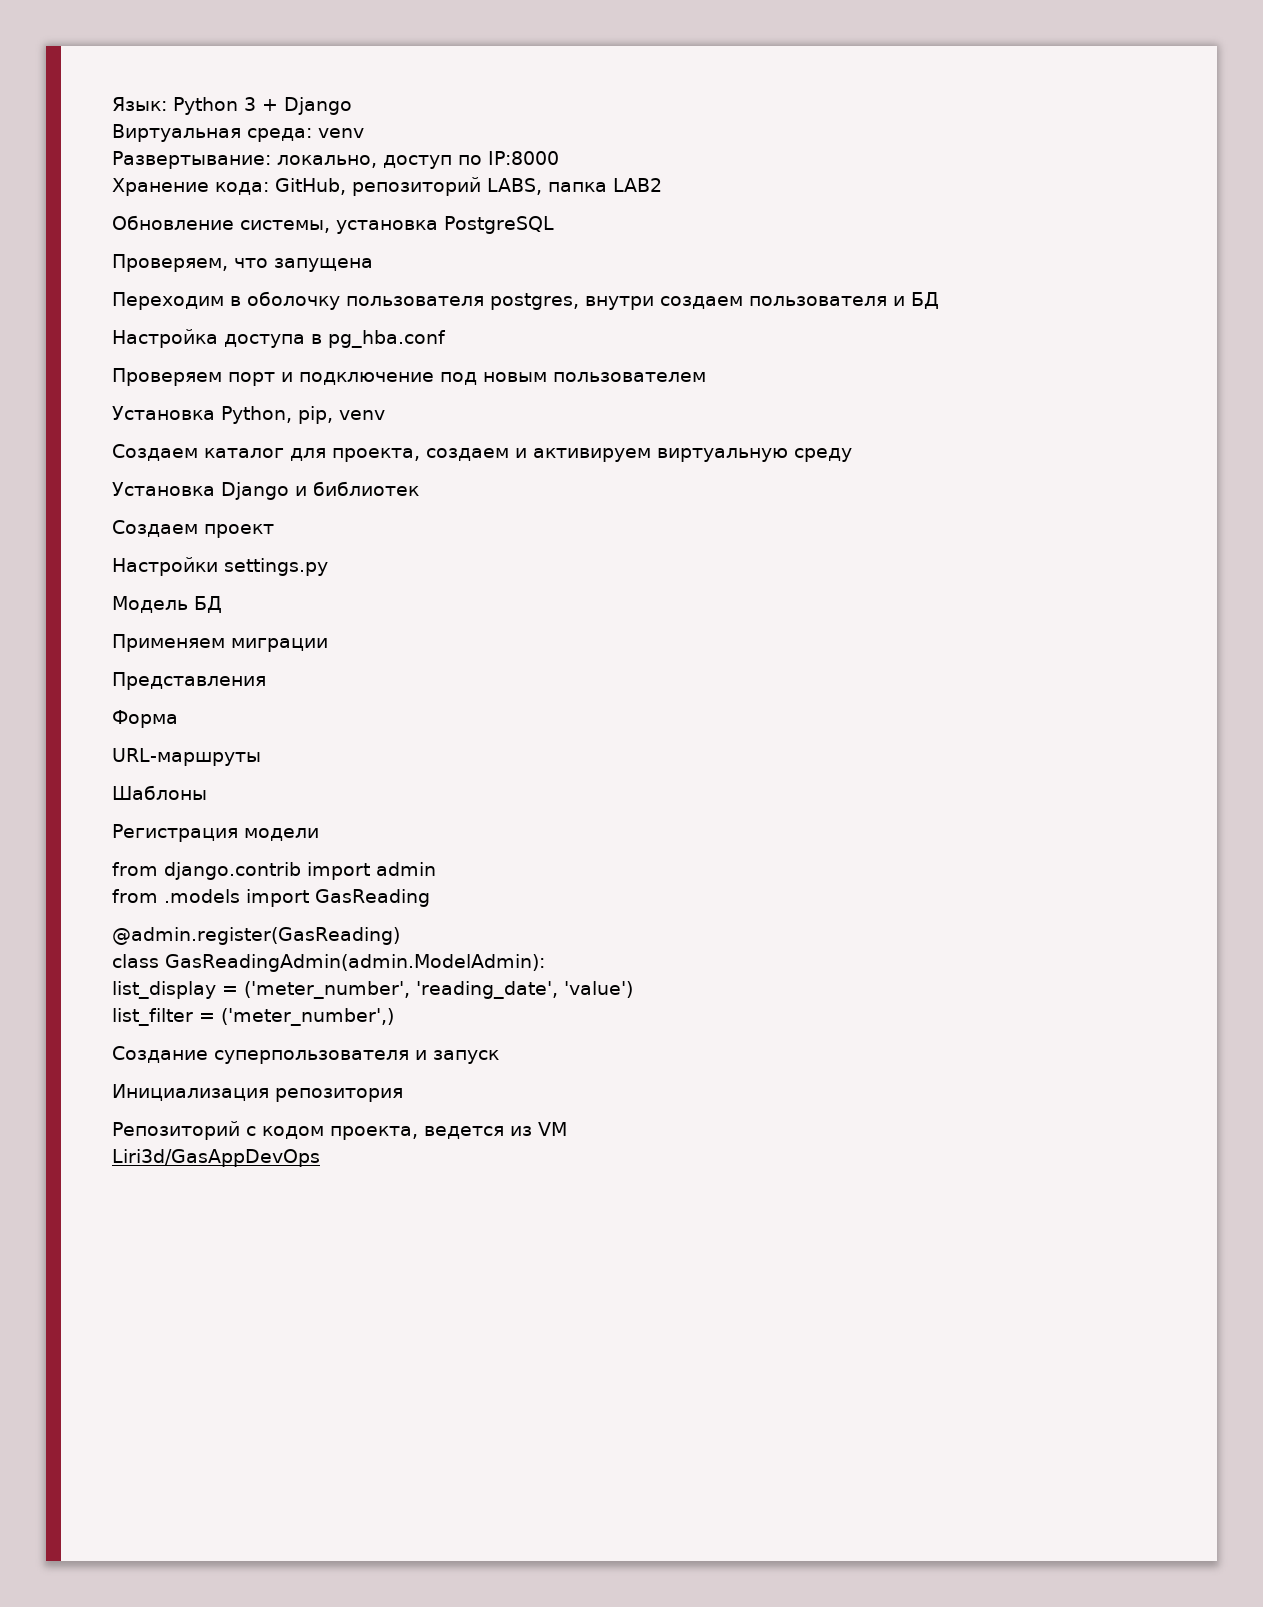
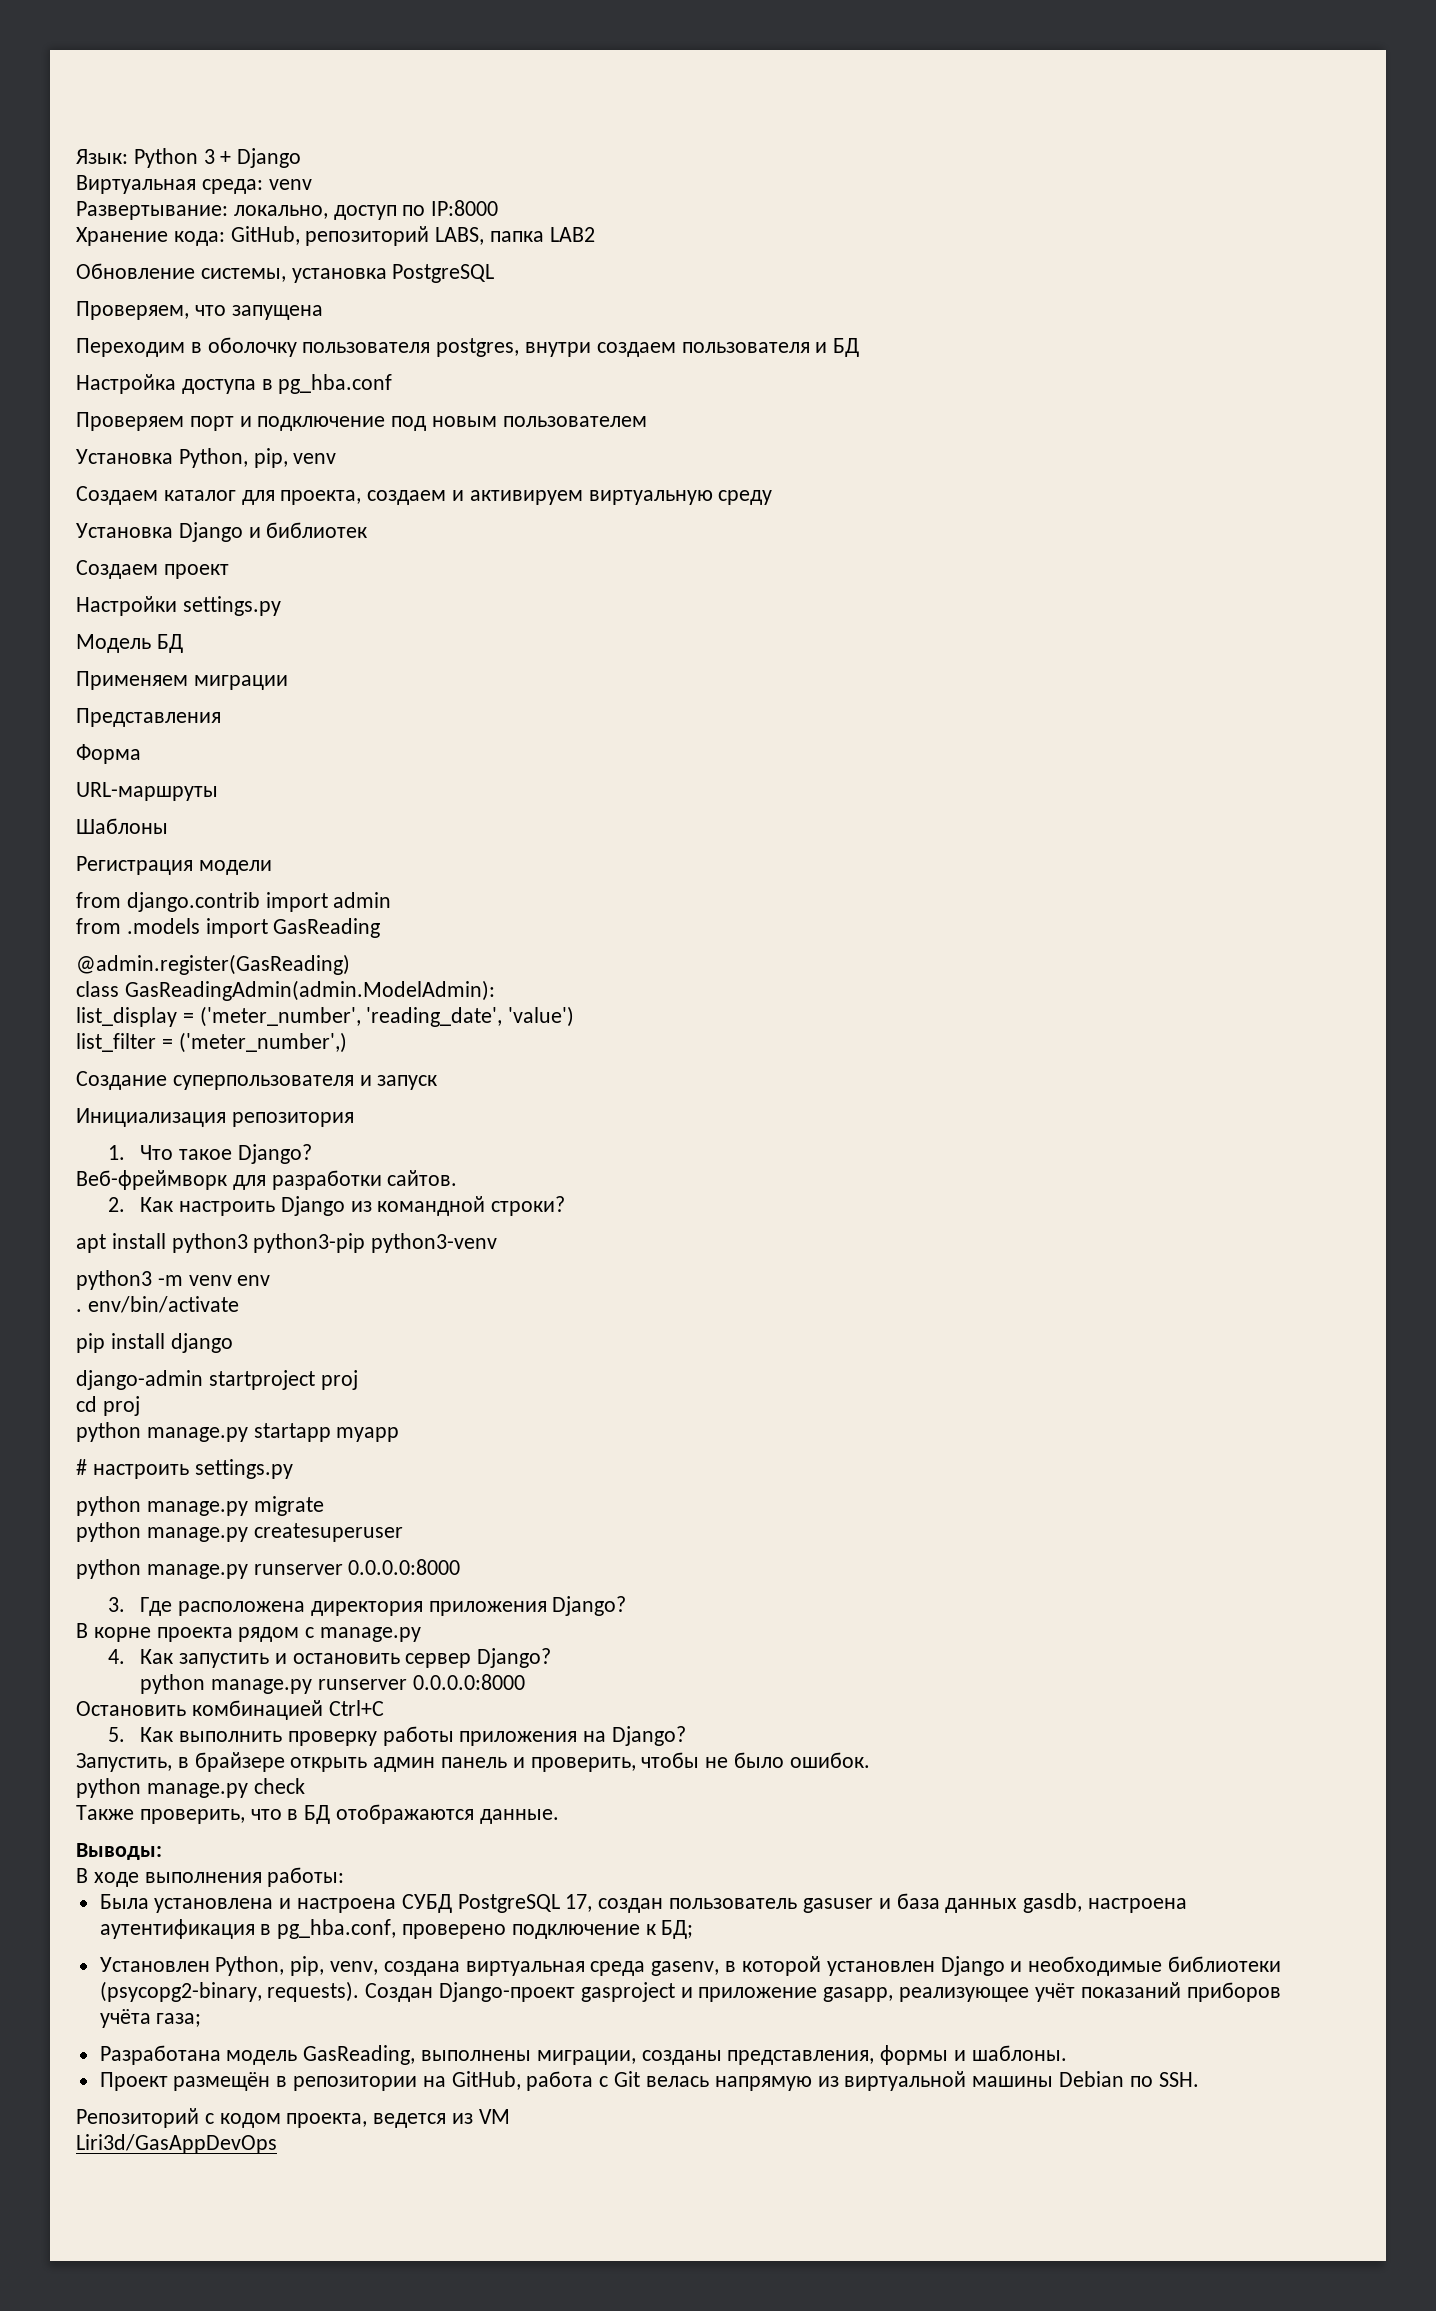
(403, 1095) none -> [108,1144,312,1164] [76,1170,458,1190] [108,1196,566,1216] [76,1233,498,1253] [76,1270,271,1290] [76,1296,239,1313] [76,1333,233,1353] [76,1370,358,1390] [76,1396,140,1416] [76,1422,400,1442] [76,1459,293,1479] [76,1496,324,1516] [76,1522,403,1542] [76,1559,461,1579] [108,1596,627,1616] [76,1623,422,1642] [108,1648,552,1668] [140,1674,525,1694] [76,1700,384,1720] [108,1726,686,1746] [76,1752,870,1772] [76,1778,305,1798] [76,1804,559,1824] [76,1843,162,1860] [76,1867,345,1887] [99,1893,1187,1913] [99,1919,694,1939] [99,1956,1281,1976] [99,1981,1281,2002] [99,2009,202,2028] [99,2045,1067,2065] [99,2071,1199,2091] // 1. Что такое Django? // Веб-фреймворк для разработки сайтов. // 2. Как настроить Django из командной строки? // apt install python3 python3-pip python3-venv // python3 -m venv env // . env/bin/activate // pip install django // django-admin startproject proj // cd proj // python manage.py startapp myapp // # настроить settings.py // python manage.py migrate // python manage.py createsuperuser // python manage.py runserver 0.0.0.0:8000 // 3. Где расположена директория приложения Django? // В корне проекта рядом с manage.py // 4. Как запустить и остановить сервер Django? // python manage.py runserver 0.0.0.0:8000 // Остановить комбинацией Ctrl+C // 5. Как выполнить проверку работы приложения на Django? // Запустить, в брайзере открыть админ панель и проверить, чтобы не было ошибок. // python manage.py check // Также проверить, что в БД отображаются данные. // Выводы: // В ходе выполнения работы: // Была установлена и настроена СУБД PostgreSQL 17, создан пользователь gasuser и база данных gasdb, настроена аутентификация в pg_hba.conf, проверено подключение к БД; // Установлен Python, pip, venv, создана виртуальная среда gasenv, в которой установлен Django и необходимые библиотеки (psycopg2-binary, requests). Создан Django-проект gasproject и приложение gasapp, реализующее учёт показаний приборов учёта газа; // Разработана модель GasReading, выполнены миграции, созданы представления, формы и шаблоны. // Проект размещён в репозитории на GitHub, работа с Git велась напрямую из виртуальной машины Debian по SSH.

